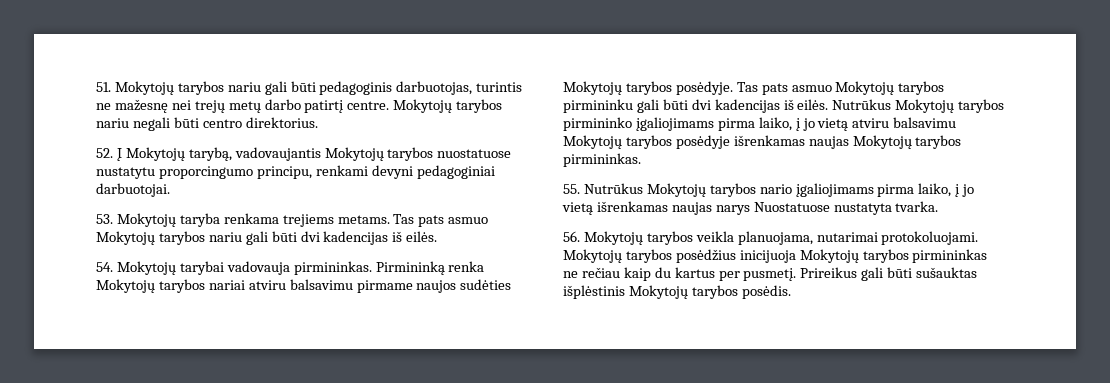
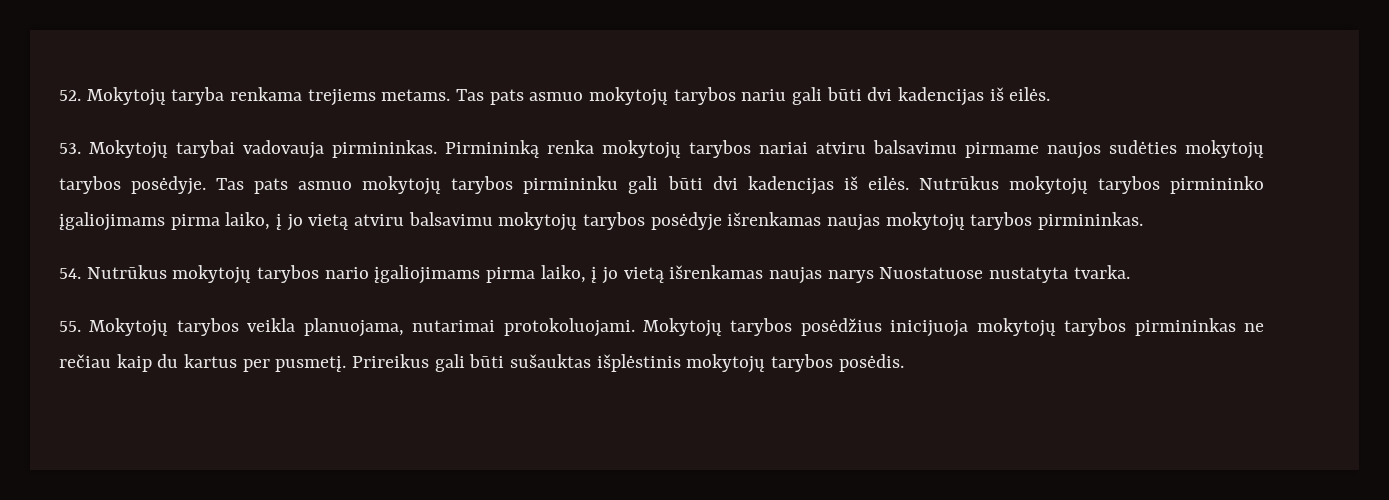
[96,81,523,95] [96,99,503,113] [96,117,318,131] [96,147,512,161] [96,165,495,179] [96,183,170,197] [96,214,113,224] 51. Mokytojų tarybos nariu gali būti pedagoginis darbuotojas, turintis ne mažesnę nei trejų metų darbo patirtį centre. Mokytojų tarybos nariu negali būti centro direktorius. // 52. Į Mokytojų tarybą, vadovaujantis Mokytojų tarybos nuostatuose nustatytu proporcingumo principu, renkami devyni pedagoginiai darbuotojai. // 53. -> [59,90,81,101] 52.
[96,231,155,245] Mokytojų -> [589,87,669,106] mokytojų
[96,262,113,272] 54. -> [59,143,81,154] 53.
[96,279,155,293] Mokytojų -> [602,140,681,159] mokytojų
[563,81,622,95] Mokytojų -> [1185,140,1264,159] mokytojų
[835,81,895,95] Mokytojų -> [362,176,442,195] mokytojų
[895,99,955,113] Mokytojų -> [1008,176,1088,195] mokytojų
[563,135,622,149] Mokytojų -> [498,212,578,231] mokytojų
[852,135,912,149] Mokytojų -> [885,212,965,231] mokytojų
[563,183,706,197] 55. Nutrūkus Mokytojų -> [59,265,252,284] 54. Nutrūkus mokytojų
[563,231,580,242] 56. -> [59,321,81,332] 55.
[799,249,859,263] Mokytojų -> [976,318,1056,337] mokytojų
[628,285,688,299] Mokytojų -> [686,354,766,373] mokytojų

